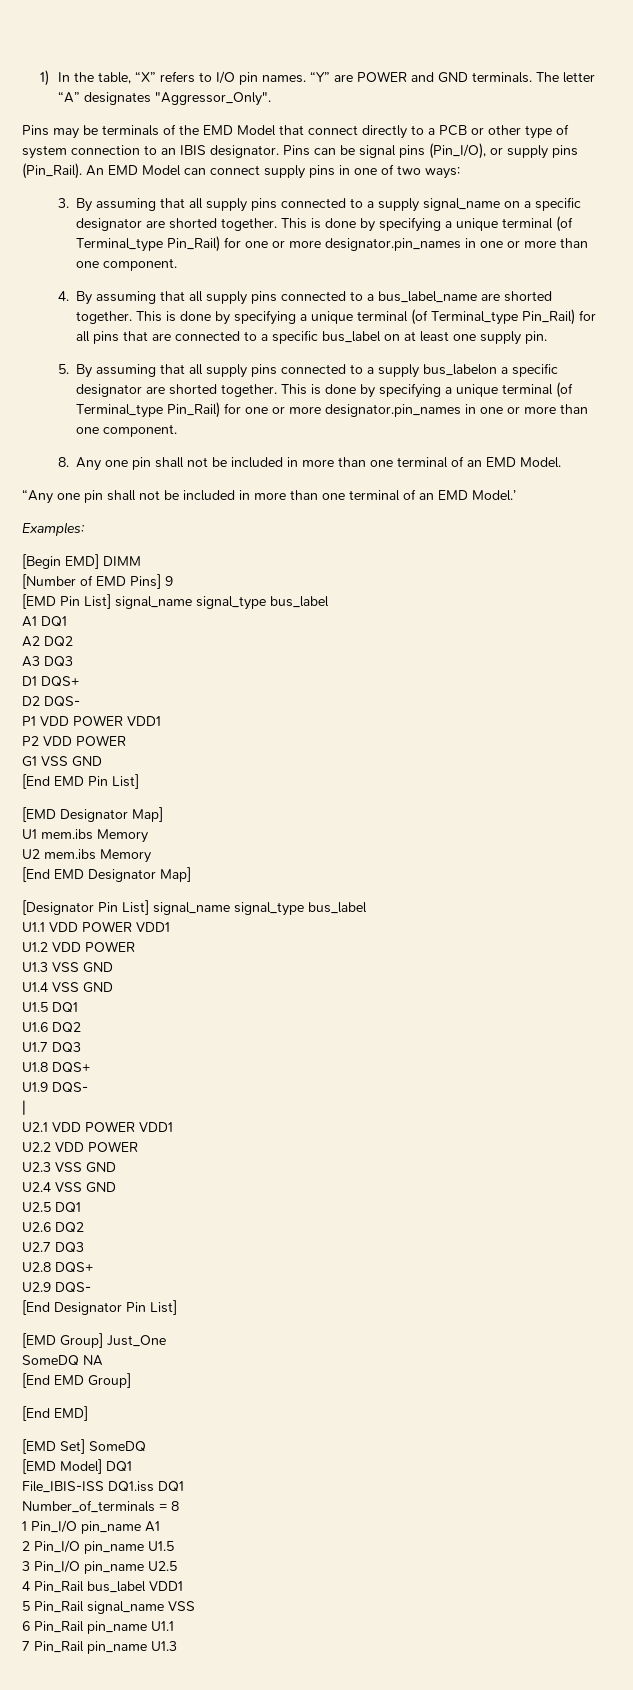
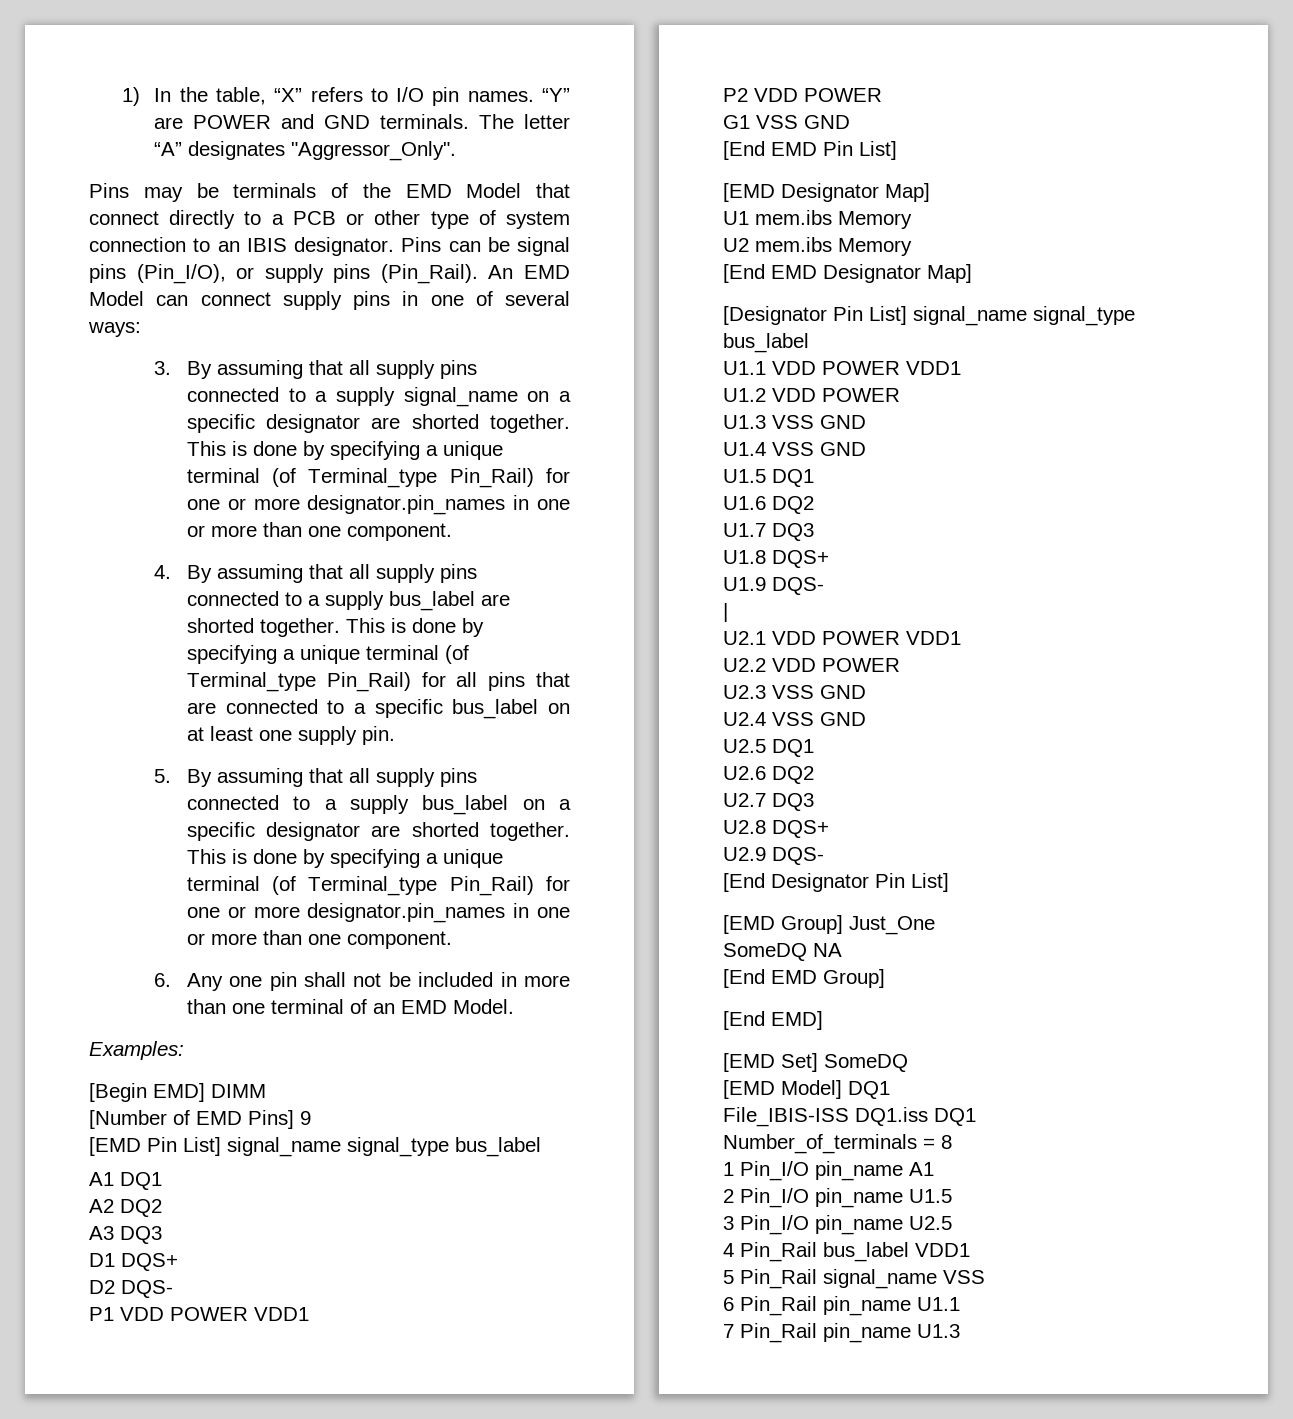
[397,165,421,175] two -> [505,291,570,306] several
[378,291,478,303] bus_label_name -> [324,591,475,611] supply bus_label
[423,364,498,376] bus_labelon -> [422,795,545,815] bus_label on
[58,457,70,467] 8. -> [154,973,172,987] 6.
[22,489,516,504] // “Any one pin shall not be included in more than one terminal of an EMD Model.’ -> (514, 1006) none

